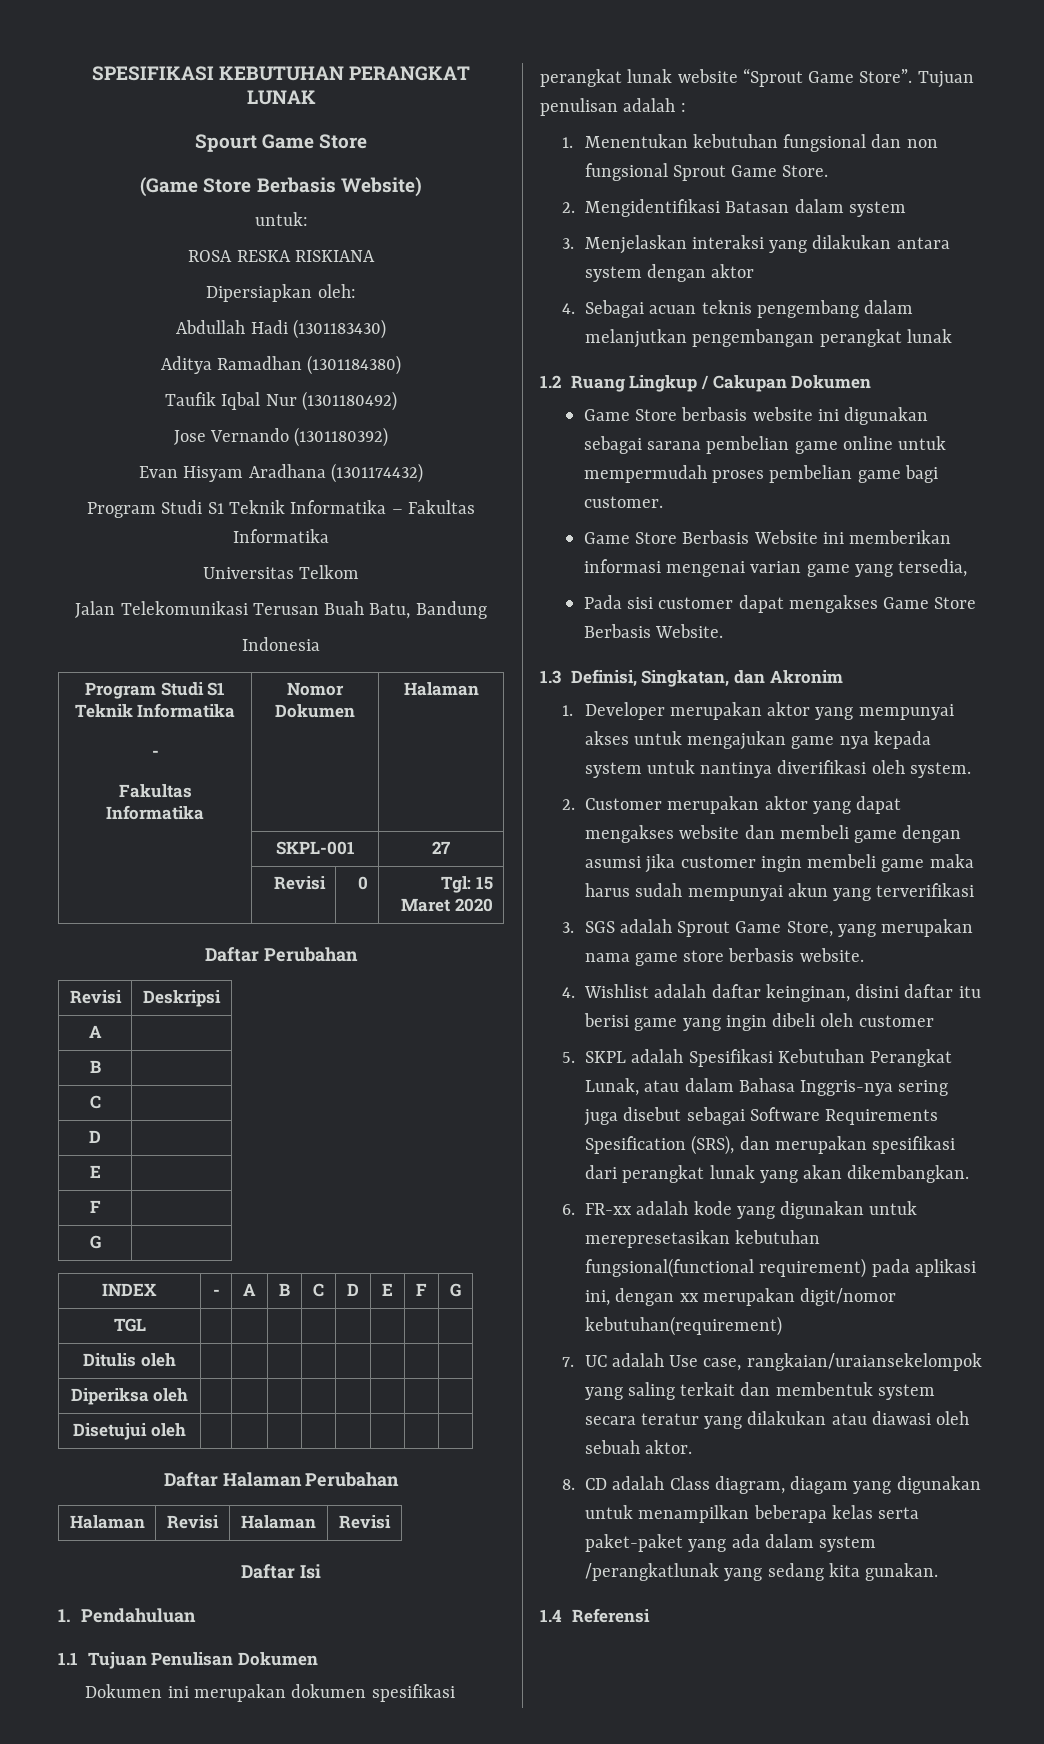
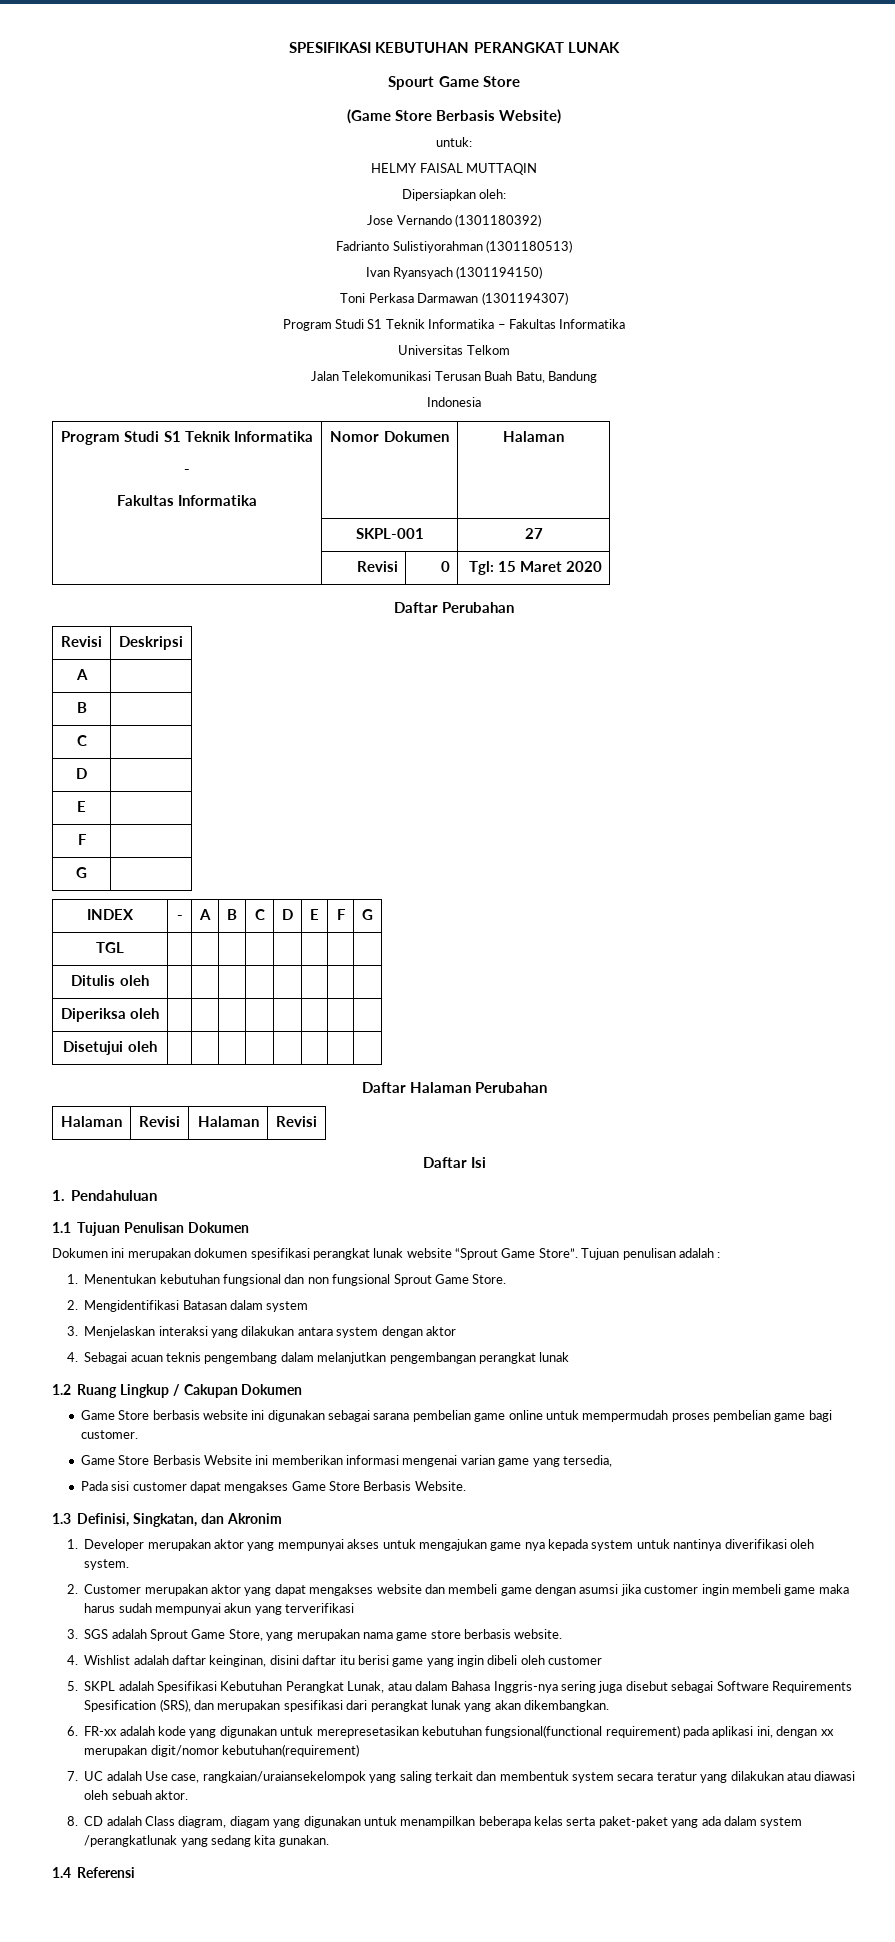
[188,250,375,262] ROSA RESKA RISKIANA -> [371,163,537,175] HELMY FAISAL MUTTAQIN
[176,319,386,339] [160,355,402,375] [165,391,397,411] [173,427,389,447] [139,463,423,483] Abdullah Hadi (1301183430) // Aditya Ramadhan (1301184380) // Taufik Iqbal Nur (1301180492) // Jose Vernando (1301180392) // Evan Hisyam Aradhana (1301174432) -> [367,214,541,227] [336,240,572,253] [365,266,543,279] [340,292,568,305] Jose Vernando (1301180392) // Fadrianto Sulistiyorahman (1301180513) // Ivan Ryansyach (1301194150) // Toni Perkasa Darmawan (1301194307)

